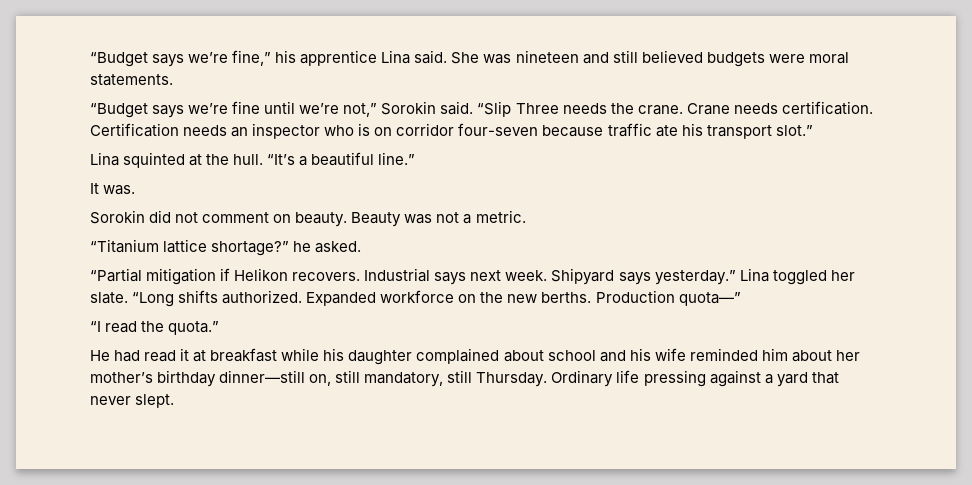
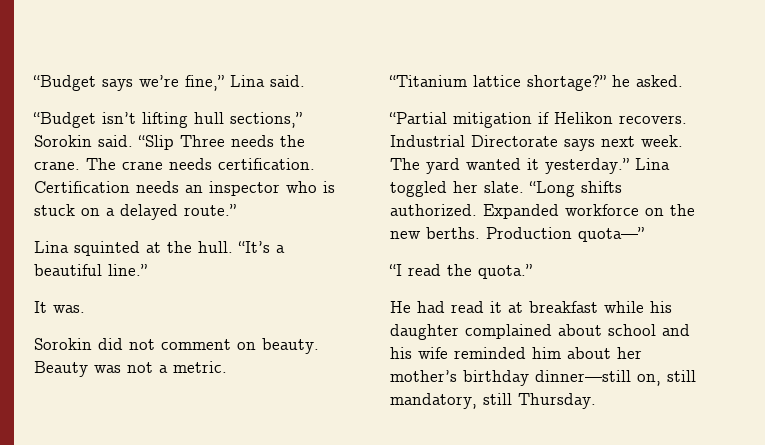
[275,50,378,66] his apprentice -> (224, 83) none
[451,50,849,67] [90,74,173,86] [90,101,378,118] She was nineteen and still believed budgets were moral statements. // “Budget says we’re fine until we’re not,” -> [33,112,302,128] // “Budget isn’t lifting hull sections,”
[686,103,730,115] Crane -> [86,158,163,170] The crane
[374,123,813,139] on corridor four-seven because traffic ate his transport slot.” -> [34,204,236,220] stuck on a delayed route.”
(431, 275) none -> [471,135,558,147] Directorate
[551,268,651,285] Shipyard says -> [390,158,539,174] The yard wanted it
[551,370,839,387] [90,394,175,408] Ordinary life pressing against a yard that never slept. -> (596, 401) none

